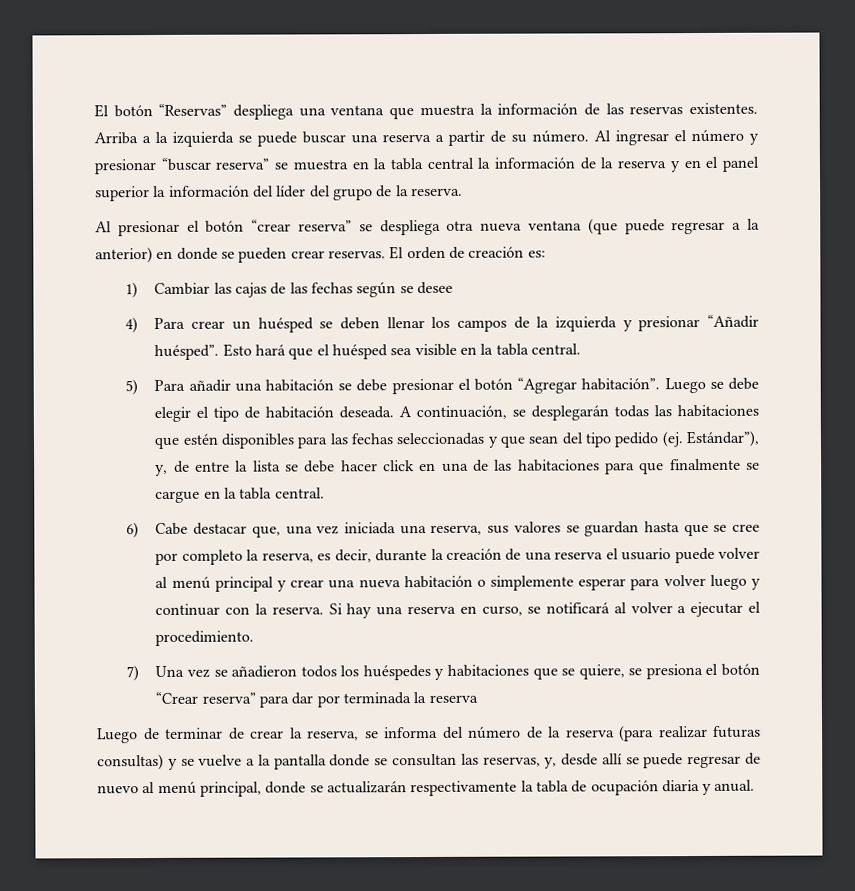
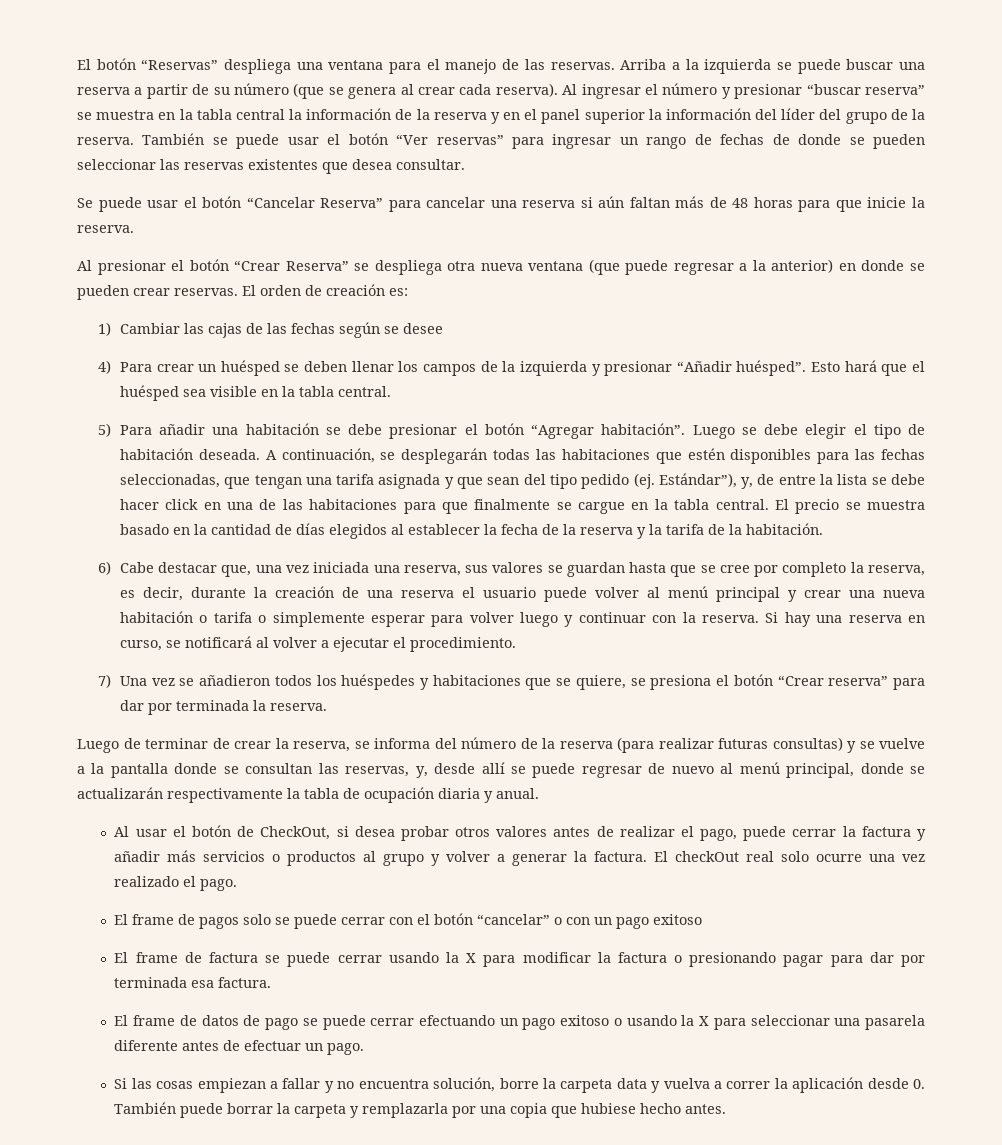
[389,102,758,120] que muestra la información de las reservas existentes. -> [389,59,615,74] para el manejo de las reservas.
[532,130,589,143] número. -> [234,83,558,99] número (que se genera al crear cada reserva).
(463, 192) none -> [142,133,926,149] [77,159,465,174] [77,196,925,212] [77,225,134,233] También se puede usar el botón “Ver reservas” para ingresar un rango de fechas de donde se pueden seleccionar las reservas existentes que desea consultar. // Se puede usar el botón “Cancelar Reserva” para cancelar una reserva si aún faltan más de 48 horas para que inicie la reserva.
[251,219,352,232] “crear reserva” -> [234,260,349,271] “Crear Reserva”
[396,432,485,446] seleccionadas -> [119,474,441,489] seleccionadas, que tengan una tarifa asignada
(325, 493) none -> [774,499,925,514] [119,523,823,539] El precio se muestra basado en la cantidad de días elegidos al establecer la fecha de la reserva y la tarifa de la habitación.
(486, 583) none -> [213,612,267,623] tarifa o
[428,694,478,703] reserva -> [269,703,327,711] reserva.
(756, 785) none -> [114,825,926,841] [114,850,926,866] [114,876,238,891] [114,913,703,929] [114,952,926,967] [114,977,272,988] [114,1015,926,1030] [114,1040,365,1055] [114,1077,926,1093] [114,1102,727,1118] // Al usar el botón de CheckOut, si desea probar otros valores antes de realizar el pago, puede cerrar la factura y añadir más servicios o productos al grupo y volver a generar la factura. El checkOut real solo ocurre una vez realizado el pago. // El frame de pagos solo se puede cerrar con el botón “cancelar” o con un pago exitoso // El frame de factura se puede cerrar usando la X para modificar la factura o presionando pagar para dar por terminada esa factura. // El frame de datos de pago se puede cerrar efectuando un pago exitoso o usando la X para seleccionar una pasarela diferente antes de efectuar un pago. // Si las cosas empiezan a fallar y no encuentra solución, borre la carpeta data y vuelva a correr la aplicación desde 0. También puede borrar la carpeta y remplazarla por una copia que hubiese hecho antes.

